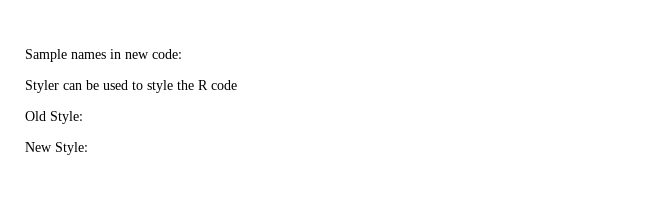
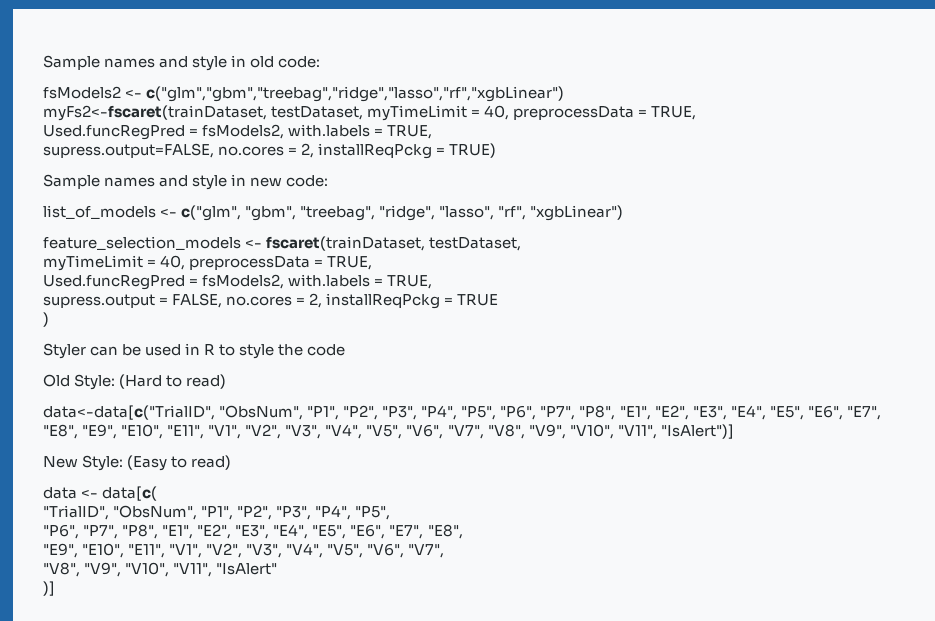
[25,49,182,62] Sample names in new code: -> [43,55,321,71] [43,86,565,102] [43,105,697,121] [43,124,433,140] [43,143,497,159] [43,174,329,190] [43,205,624,221] [43,236,522,251] [43,255,373,271] [43,274,433,290] [43,293,499,309] [43,312,49,327] Sample names and style in old code: // fsModels2 <- c("glm","gbm","treebag","ridge","lasso","rf","xgbLinear") // myFs2<-fscaret(trainDataset, testDataset, myTimeLimit = 40, preprocessData = TRUE, // Used.funcRegPred = fsModels2, with.labels = TRUE, // supress.output=FALSE, no.cores = 2, installReqPckg = TRUE) // Sample names and style in new code: // list_of_models <- c("glm", "gbm", "treebag", "ridge", "lasso", "rf", "xgbLinear") // feature_selection_models <- fscaret(trainDataset, testDataset, // myTimeLimit = 40, preprocessData = TRUE, // Used.funcRegPred = fsModels2, with.labels = TRUE, // supress.output = FALSE, no.cores = 2, installReqPckg = TRUE // )
(128, 85) none -> [185,343,216,355] in R
[198,80,208,90] R -> (304, 350) none
[25,142,88,155] // New Style: -> [119,374,227,389] [43,405,881,420] [43,424,734,439] [43,455,232,471] [43,486,158,501] [43,505,391,520] [43,524,463,539] [43,543,445,558] [43,562,278,577] [43,581,55,596] (Hard to read) // data<-data[c("TrialID", "ObsNum", "P1", "P2", "P3", "P4", "P5", "P6", "P7", "P8", "E1", "E2", "E3", "E4", "E5", "E6", "E7", "E8", "E9", "E10", "E11", "V1", "V2", "V3", "V4", "V5", "V6", "V7", "V8", "V9", "V10", "V11", "IsAlert")] // New Style: (Easy to read) // data <- data[c( // "TrialID", "ObsNum", "P1", "P2", "P3", "P4", "P5", // "P6", "P7", "P8", "E1", "E2", "E3", "E4", "E5", "E6", "E7", "E8", // "E9", "E10", "E11", "V1", "V2", "V3", "V4", "V5", "V6", "V7", // "V8", "V9", "V10", "V11", "IsAlert" // )]

